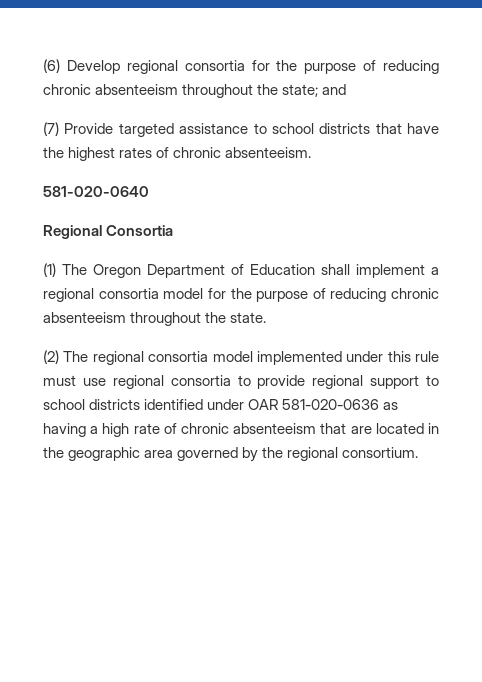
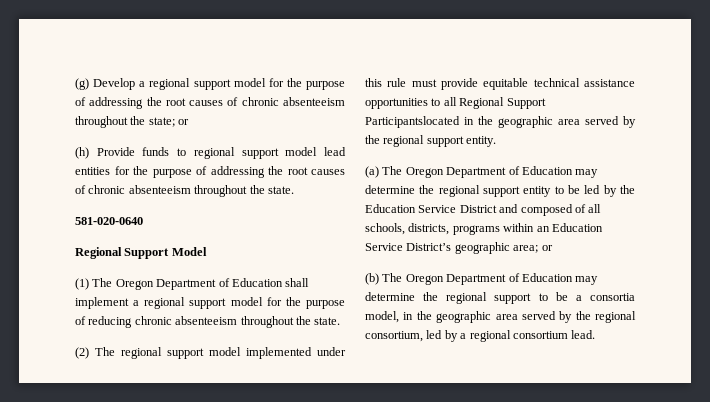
[43,59,439,74] (6) Develop regional consortia for the purpose of reducing -> [75,78,345,90] [75,97,239,109] (g) Develop a regional support model for the purpose of addressing the root causes of
[322,84,347,95] [43,122,439,137] [43,147,312,161] and // (7) Provide targeted assistance to school districts that have the highest rates of chronic absenteeism. -> [178,119,190,125] [75,147,346,159] [75,166,345,178] [75,185,294,197] or // (h) Provide funds to regional support model lead entities for the purpose of addressing the root causes of chronic absenteeism throughout the state.
[106,225,174,236] Consortia -> [124,247,207,259] Support Model
[98,288,159,299] consortia -> [189,298,227,309] support
[148,351,209,362] consortia -> [167,348,204,359] support
[82,375,439,389] [43,399,399,410] [43,423,439,437] [43,447,419,462] use regional consortia to provide regional support to school districts identified under OAR 581-020-0636 as having a high rate of chronic absenteeism that are located in the geographic area governed by the regional consortium. -> [441,78,635,90] [365,97,546,109] [365,116,636,128] [365,135,497,147] [365,166,599,178] [365,185,635,197] [365,204,602,216] [365,223,603,235] [365,242,553,254] [365,273,599,285] [365,292,635,304] [365,311,636,323] [365,330,596,342] provide equitable technical assistance opportunities to all Regional Support Participantslocated in the geographic area served by the regional support entity. // (a) The Oregon Department of Education may determine the regional support entity to be led by the Education Service District and composed of all schools, districts, programs within an Education Service District’s geographic area; or // (b) The Oregon Department of Education may determine the regional support to be a consortia model, in the geographic area served by the regional consortium, led by a regional consortium lead.

